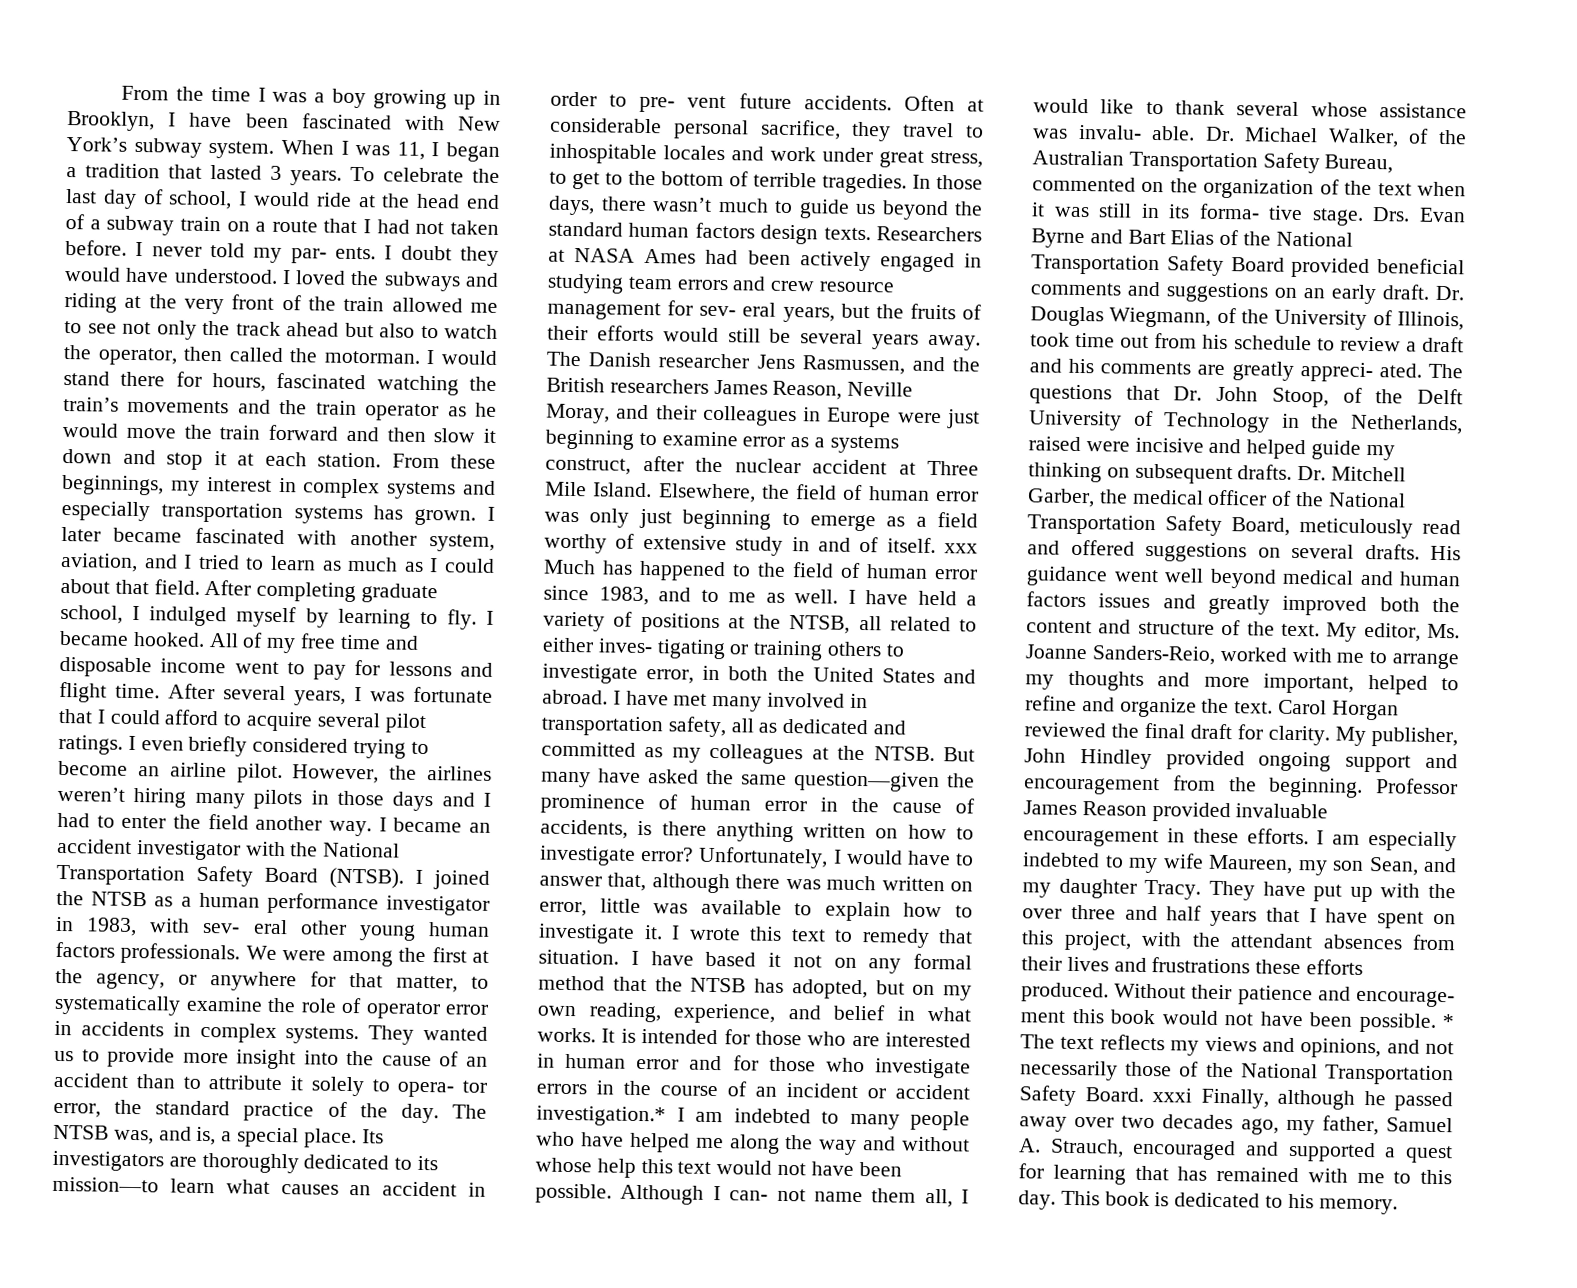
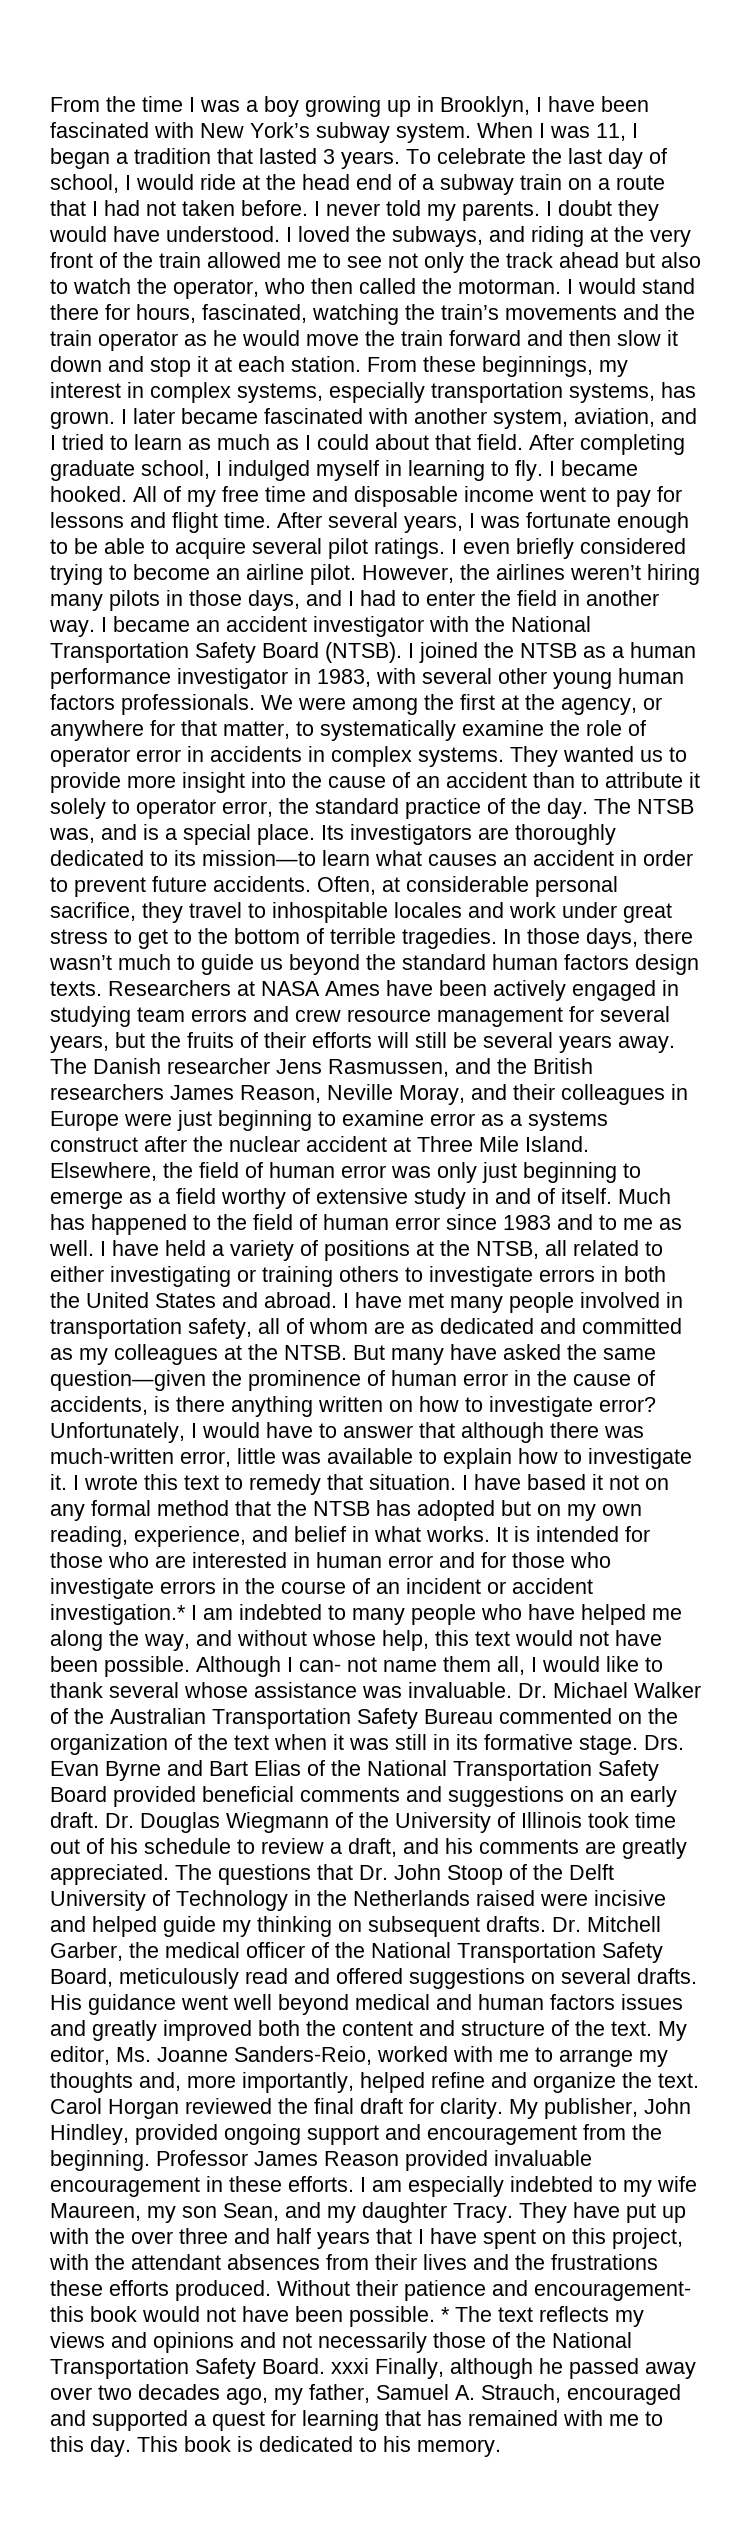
[290,246,376,264] par- ents. -> [462,201,540,221] parents.
[383,271,461,292] subways -> [392,226,483,247] subways,
(178, 356) none -> [264,278,305,294] who
[276,372,367,390] fascinated -> [202,304,307,323] fascinated,
[386,480,496,500] systems and -> [237,383,323,403] systems,
[293,506,363,525] systems -> [569,383,655,403] systems,
[305,608,329,628] by -> [385,460,402,476] in
[58,708,220,726] that I could afford -> [617,512,689,533] [50,538,145,554] enough to be able
[392,791,434,812] days -> [248,590,300,611] days,
(249, 822) none -> [563,590,580,606] in
[202,919,288,935] sev- eral -> [422,668,492,684] several
[397,1080,487,1098] opera- tor -> [136,799,216,819] operator
[196,1126,217,1146] is, -> [143,824,159,840] is
[639,95,727,113] pre- vent -> [74,877,146,897] prevent
[903,95,955,112] Often -> [317,876,376,895] Often,
[930,150,983,168] stress, -> [50,929,108,944] stress
[705,249,739,265] had -> [386,980,433,996] have
[699,302,777,317] sev- eral -> [600,1006,670,1022] several
[662,327,719,343] would -> [377,1032,409,1048] will
[545,457,631,475] construct, -> [50,1137,138,1152] construct
[944,543,978,554] xxx -> (612, 1196) none
[598,586,649,606] 1983, -> [503,1215,551,1230] 1983
[597,638,726,660] inves- tigating -> [110,1266,231,1287] investigating
[646,669,695,684] error, -> [539,1269,595,1282] errors
(763, 703) none -> [509,1292,574,1313] people
(754, 725) none -> [286,1318,405,1334] of whom are
[607,872,647,892] that, -> [419,1422,455,1438] that
[826,875,973,892] much written on -> [50,1448,174,1464] much-written
[791,979,868,1000] adopted, -> [417,1500,495,1521] adopted
[818,1139,858,1155] way -> [144,1634,190,1651] way,
[596,1158,636,1178] help -> [382,1630,429,1651] help,
[1077,124,1196,141] invalu- able. -> [408,1682,512,1698] invaluable.
[1327,128,1399,148] Walker, -> [634,1682,701,1698] Walker
[1324,154,1394,174] Bureau, -> [424,1709,493,1724] Bureau
[1198,203,1304,221] forma- tive -> [484,1734,573,1750] formative
[1109,307,1212,328] Wiegmann, -> [226,1812,329,1833] Wiegmann
[1397,311,1464,331] Illinois, -> [521,1812,582,1828] Illinois
[1154,333,1198,349] from -> [86,1838,104,1854] of
[1422,336,1464,353] draft -> [348,1838,397,1857] draft,
[1299,362,1422,383] appreci- ated. -> [50,1864,169,1885] appreciated.
[1271,387,1329,408] Stoop, -> [447,1865,503,1885] Stoop
[1350,414,1463,435] Netherlands, -> [353,1890,470,1906] Netherlands
[1157,672,1459,695] and more important, helped to -> [139,2072,425,2093] and, more importantly, helped
[1079,749,1152,770] Hindley -> [50,2124,129,2145] Hindley,
(1147, 964) none -> [515,2254,545,2270] the
[1356,989,1455,1008] [1020,1010,1065,1023] encourage- ment -> [534,2281,691,2301] encouragement-
[1300,1038,1382,1059] opinions, -> [153,2332,234,2353] opinions

